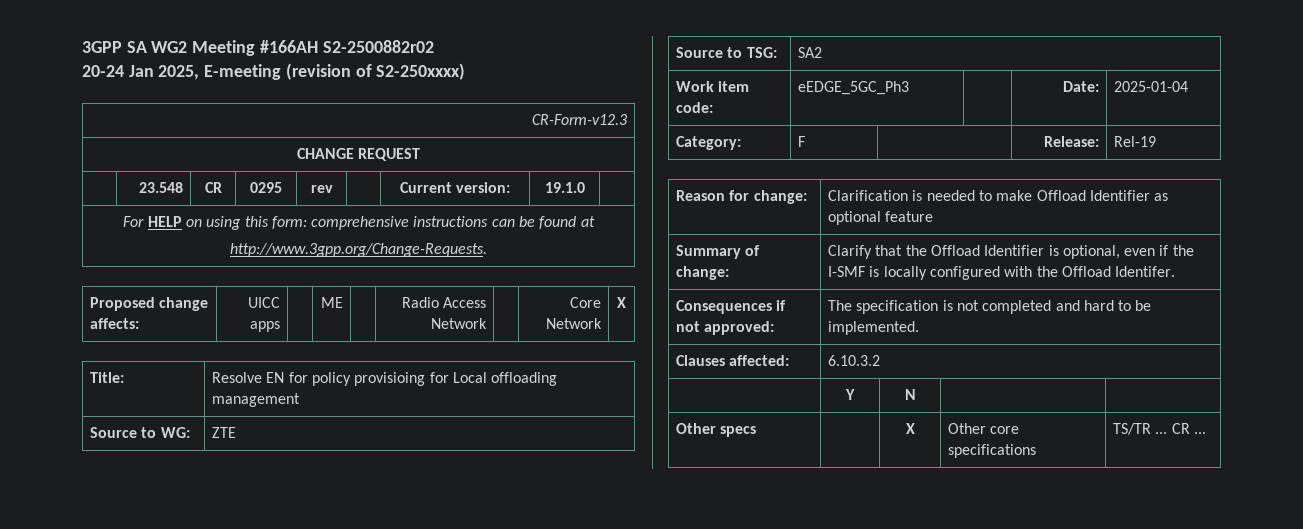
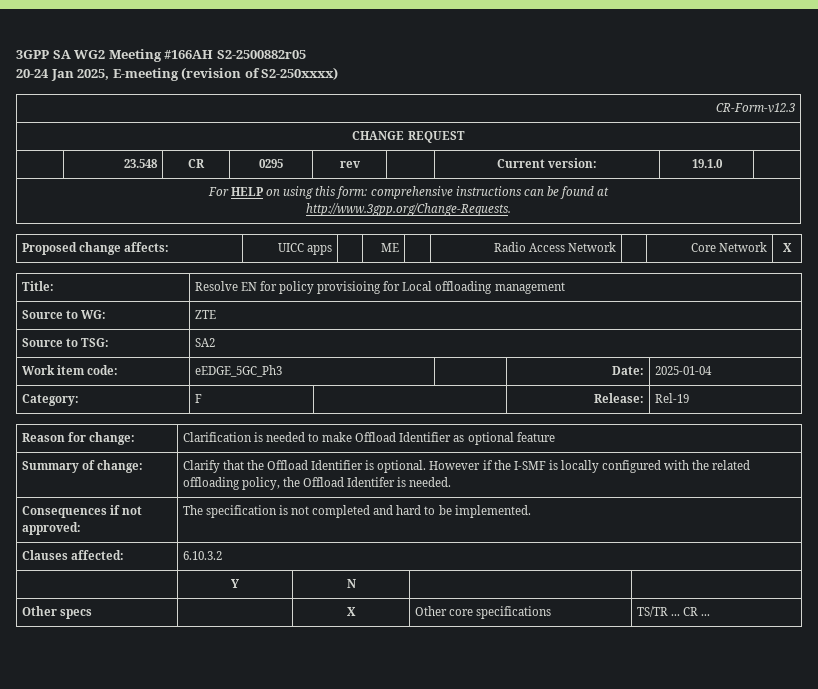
[322,40,434,53] S2-2500882r02 -> [216,50,306,59] S2-2500882r05
[1062,245,1156,259] optional, even -> [377,460,481,473] optional. However
[1061,266,1176,277] Offload Identifer. -> [712,460,751,470] [182,477,452,490] related offloading policy, the Offload Identifer is needed.

